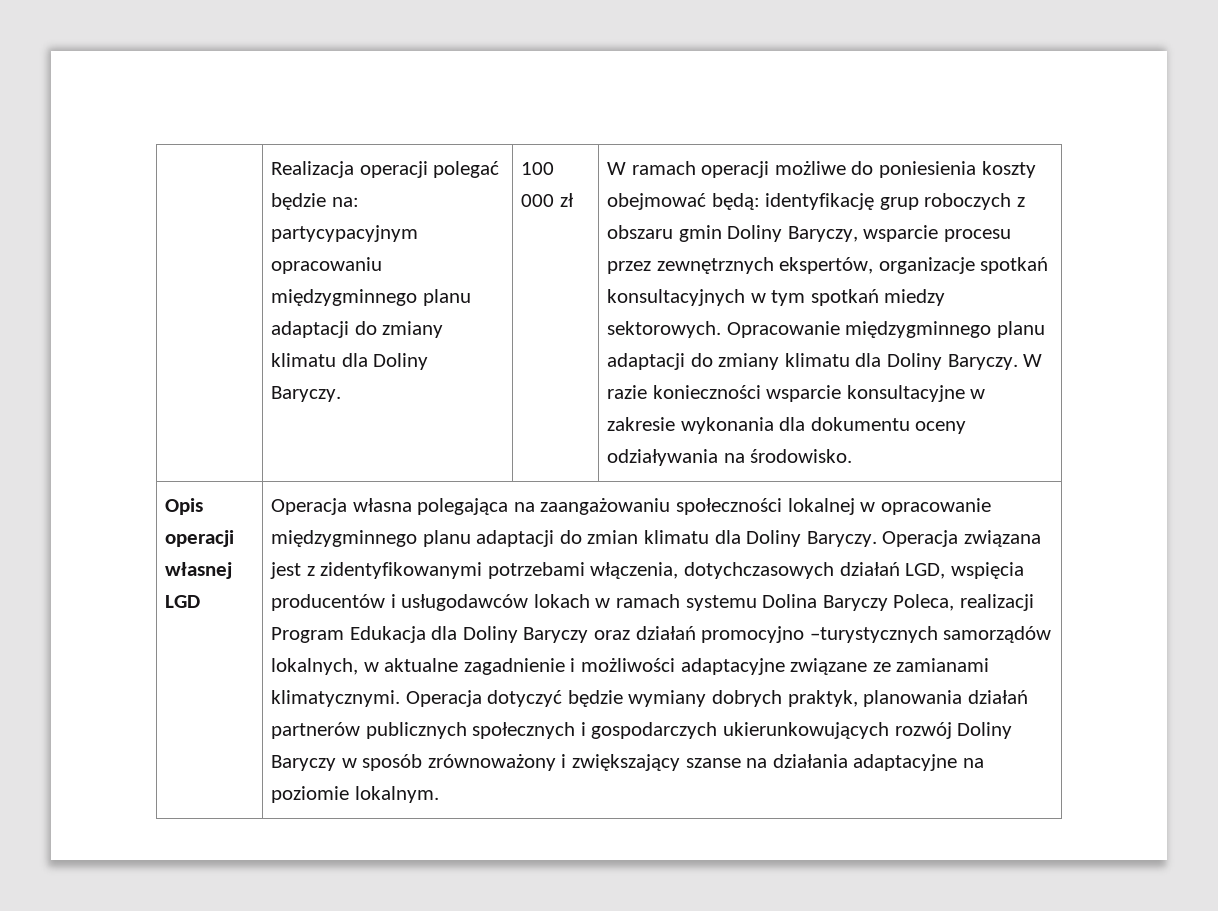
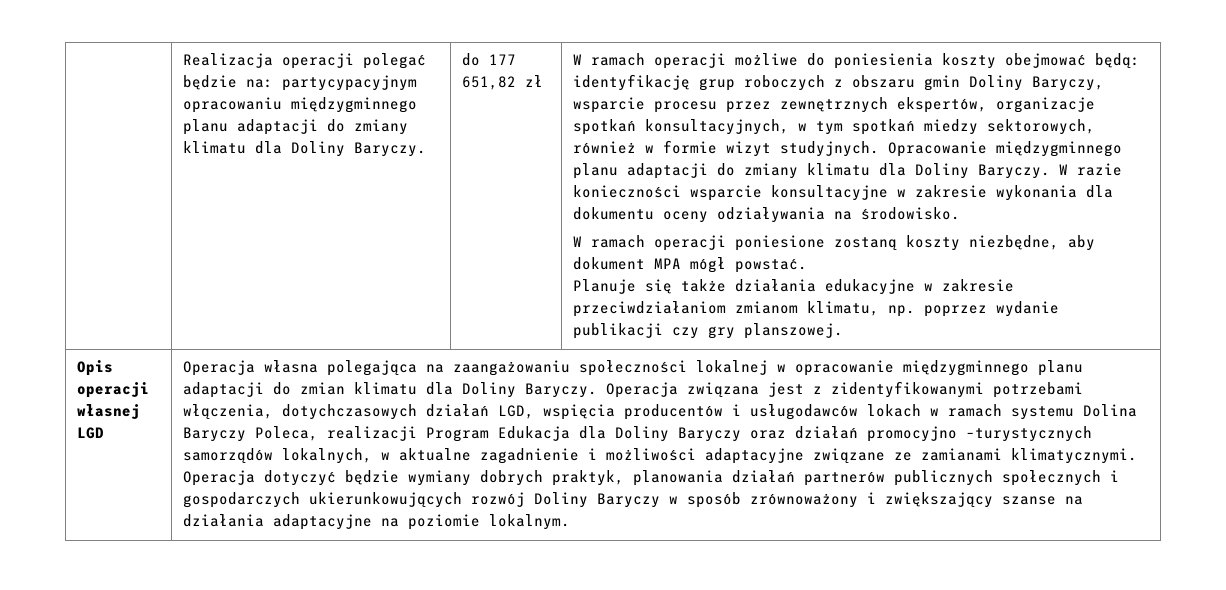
[521,162,555,175] [521,194,555,207] 100 000 -> [461,53,516,66] [461,76,516,90] do 177 651,82
[607,289,746,306] konsultacyjnych -> [644,119,789,135] konsultacyjnych,
[607,321,722,338] sektorowych. -> [986,119,1095,135] [572,140,879,157] sektorowych, również w formie wizyt studyjnych.
(853, 456) none -> [572,235,1095,251] [572,257,807,273] [572,279,1014,295] [572,301,1059,317] [572,323,843,339] // W ramach operacji poniesione zostaną koszty niezbędne, aby dokument MPA mógł powstać. // Planuje się także działania edukacyjne w zakresie przeciwdziałaniom zmianom klimatu, np. poprzez wydanie publikacji czy gry planszowej.

